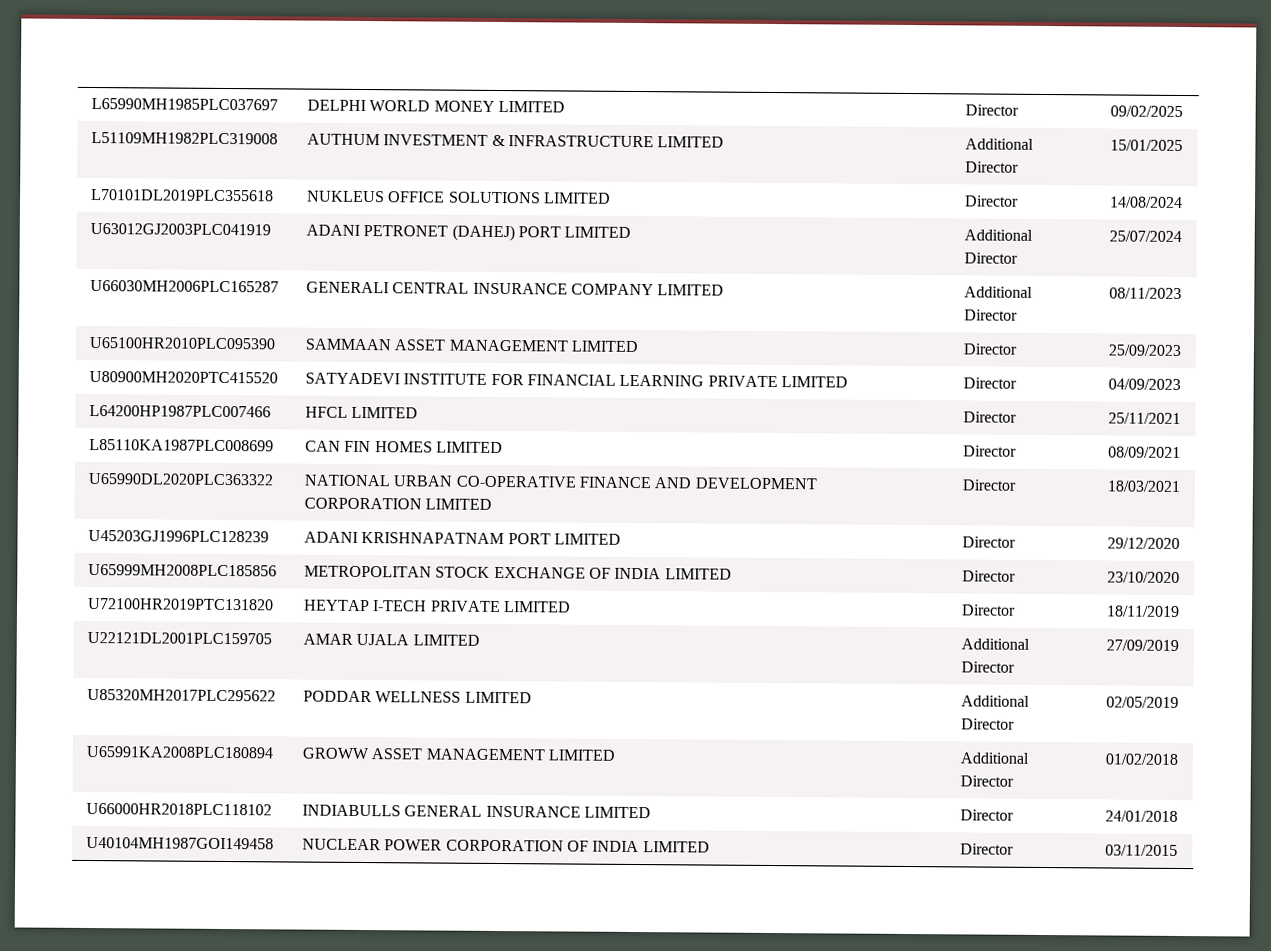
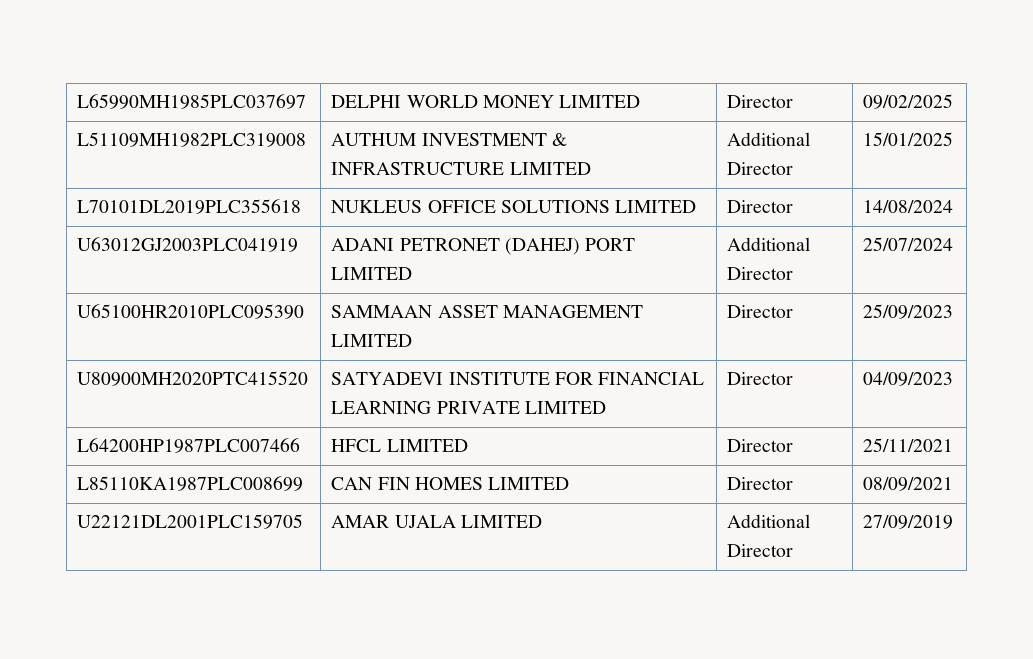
[89,279,279,293] [305,281,725,296] [963,286,1033,298] [963,309,1018,321] [1108,287,1182,299] // U66030MH2006PLC165287 | GENERALI CENTRAL INSURANCE COMPANY LIMITED | Additional Director | 08/11/2023 -> (954, 244) none
[87,472,273,486] [303,474,817,490] [303,497,493,510] [961,479,1016,491] [1106,480,1180,492] [87,529,269,543] [303,531,621,545] [961,536,1016,548] [1106,537,1180,549] [87,563,277,577] [303,565,732,580] [961,570,1016,582] [1106,571,1180,583] [87,597,274,611] [303,599,571,613] [960,604,1016,616] [1105,605,1180,617] // U65990DL2020PLC363322 | NATIONAL URBAN CO-OPERATIVE FINANCE AND DEVELOPMENT CORPORATION LIMITED | Director | 18/03/2021 // U45203GJ1996PLC128239 | ADANI KRISHNAPATNAM PORT LIMITED | Director | 29/12/2020 // U65999MH2008PLC185856 | METROPOLITAN STOCK EXCHANGE OF INDIA LIMITED | Director | 23/10/2020 // U72100HR2019PTC131820 | HEYTAP I-TECH PRIVATE LIMITED | Director | 18/11/2019 -> (954, 484) none
[86,688,276,702] [302,690,532,704] [960,695,1030,707] [960,718,1015,730] [1105,696,1179,708] [85,745,273,759] [301,747,615,761] [959,752,1029,764] [959,775,1014,787] [1104,753,1178,765] [85,802,272,816] [301,804,651,819] [959,809,1014,821] [1104,810,1178,822] [85,836,274,850] [301,838,710,853] [959,843,1014,855] [1104,844,1178,856] // U85320MH2017PLC295622 | PODDAR WELLNESS LIMITED | Additional Director | 02/05/2019 // U65991KA2008PLC180894 | GROWW ASSET MANAGEMENT LIMITED | Additional Director | 01/02/2018 // U66000HR2018PLC118102 | INDIABULLS GENERAL INSURANCE LIMITED | Director | 24/01/2018 // U40104MH1987GOI149458 | NUCLEAR POWER CORPORATION OF INDIA LIMITED | Director | 03/11/2015 -> (954, 522) none

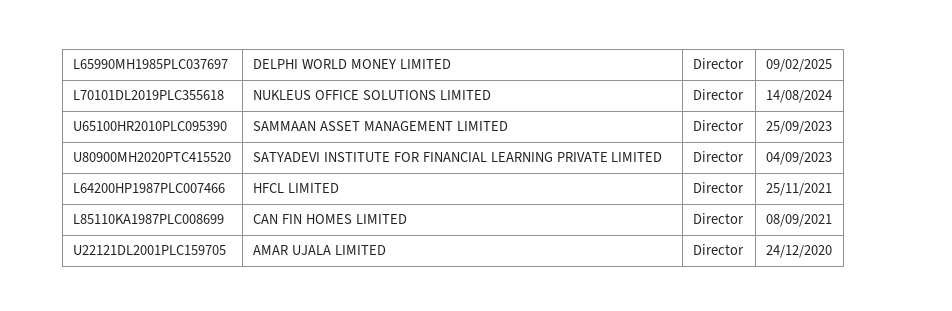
[77,132,307,147] [331,133,567,146] [331,162,591,175] [727,132,811,146] [727,162,794,175] [863,132,954,146] // L51109MH1982PLC319008 | AUTHUM INVESTMENT & INFRASTRUCTURE LIMITED | Additional Director | 15/01/2025 -> (832, 65) none
[77,237,299,252] [331,238,636,255] [331,267,413,280] [727,237,811,251] [727,267,794,280] [863,237,954,251] // U63012GJ2003PLC041919 | ADANI PETRONET (DAHEJ) PORT LIMITED | Additional Director | 25/07/2024 -> (832, 96) none
[727,514,811,528] [727,544,794,557] [863,515,954,529] Additional Director | 27/09/2019 -> [692,244,744,255] [765,245,832,258] Director | 24/12/2020

